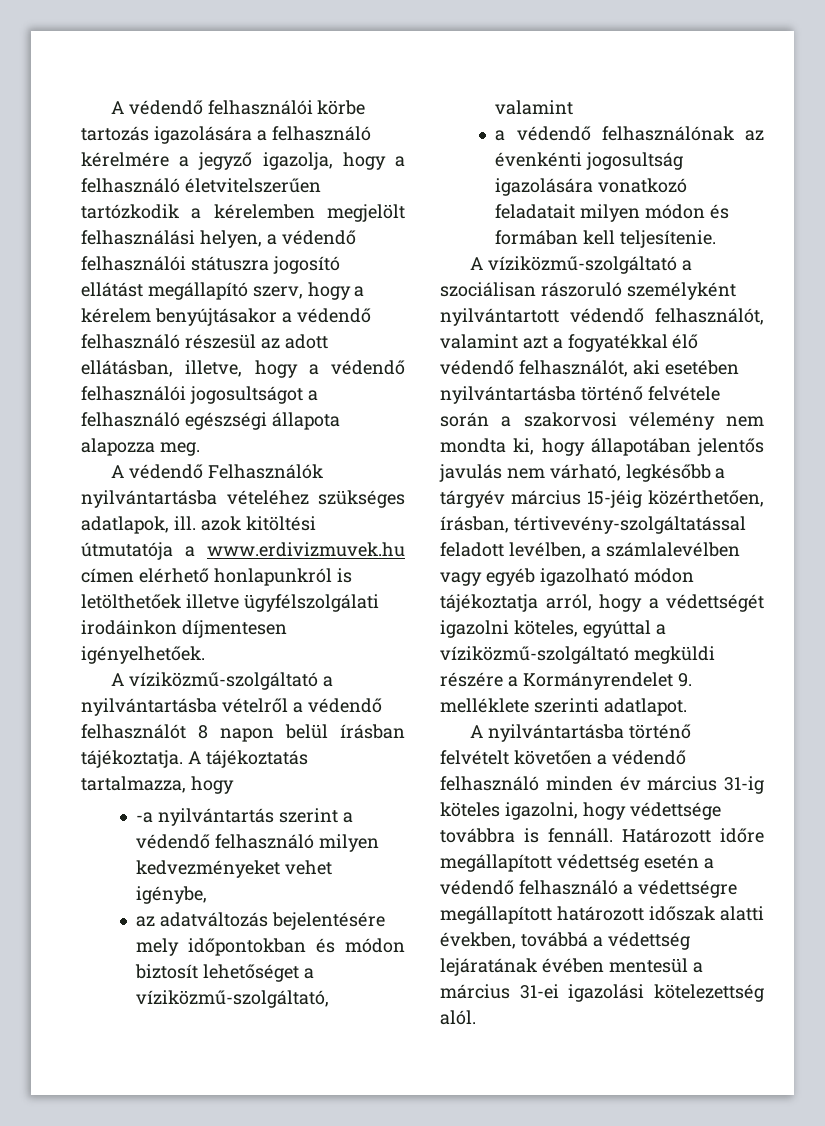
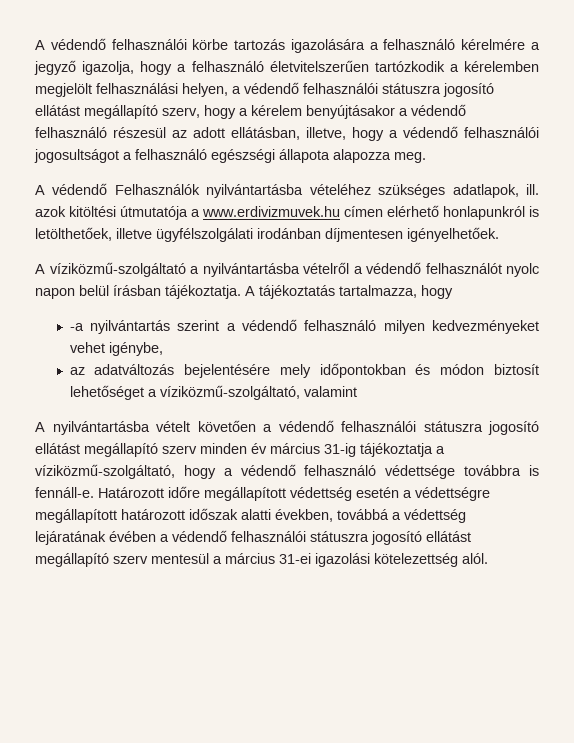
[81,594,181,609] letölthetőek -> [35,227,112,241] letölthetőek,
[81,620,177,635] irodáinkon -> [257,228,321,239] irodánban
[198,725,208,739] 8 -> [506,263,539,277] nyolc
[495,126,764,141] [495,152,684,170] [495,178,688,196] [495,204,729,222] [495,230,717,248] [469,256,692,274] [440,282,736,300] [440,308,764,326] [440,334,699,352] [440,360,739,377] [440,386,720,404] [440,412,764,430] [440,438,764,456] [439,464,726,482] [440,490,764,508] [440,516,746,534] [440,542,740,559] [440,568,694,586] [440,594,764,612] [440,620,666,638] [440,646,715,664] [440,672,692,690] [440,698,687,716] // a védendő felhasználónak az évenkénti jogosultság igazolására vonatkozó feladatait milyen módon és formában kell teljesítenie. // A víziközmű-szolgáltató a szociálisan rászoruló személyként nyilvántartott védendő felhasználót, valamint azt a fogyatékkal élő védendő felhasználót, aki esetében nyilvántartásba történő felvétele során a szakorvosi vélemény nem mondta ki, hogy állapotában jelentős javulás nem várható, legkésőbb a tárgyév március 15-jéig közérthetően, írásban, tértivevény-szolgáltatással feladott levélben, a számlalevélben vagy egyéb igazolható módon tájékoztatja arról, hogy a védettségét igazolni köteles, egyúttal a víziközmű-szolgáltató megküldi részére a Kormányrendelet 9. melléklete szerinti adatlapot. -> (357, 391) none
[628,724,691,739] [440,750,509,765] történő felvételt -> [156,421,190,432] vételt
[440,776,764,794] [440,802,626,820] felhasználó minden év március 31-ig köteles igazolni, hogy -> [341,421,539,435] [35,443,445,457] [35,464,377,479] felhasználói státuszra jogosító ellátást megállapító szerv minden év március 31-ig tájékoztatja a víziközmű-szolgáltató, hogy a védendő felhasználó
[548,828,613,843] fennáll. -> [35,487,94,498] fennáll-e.
[440,880,633,895] védendő felhasználó a -> (412, 494) none
(604, 965) none -> [160,530,471,545] [35,553,148,567] a védendő felhasználói státuszra jogosító ellátást megállapító szerv

